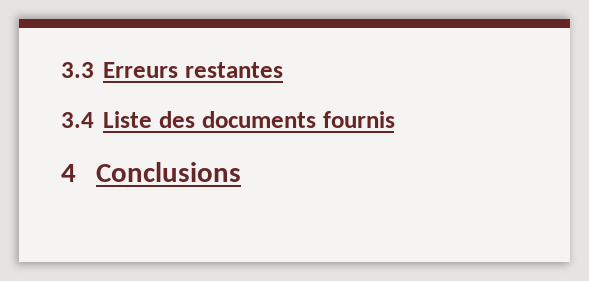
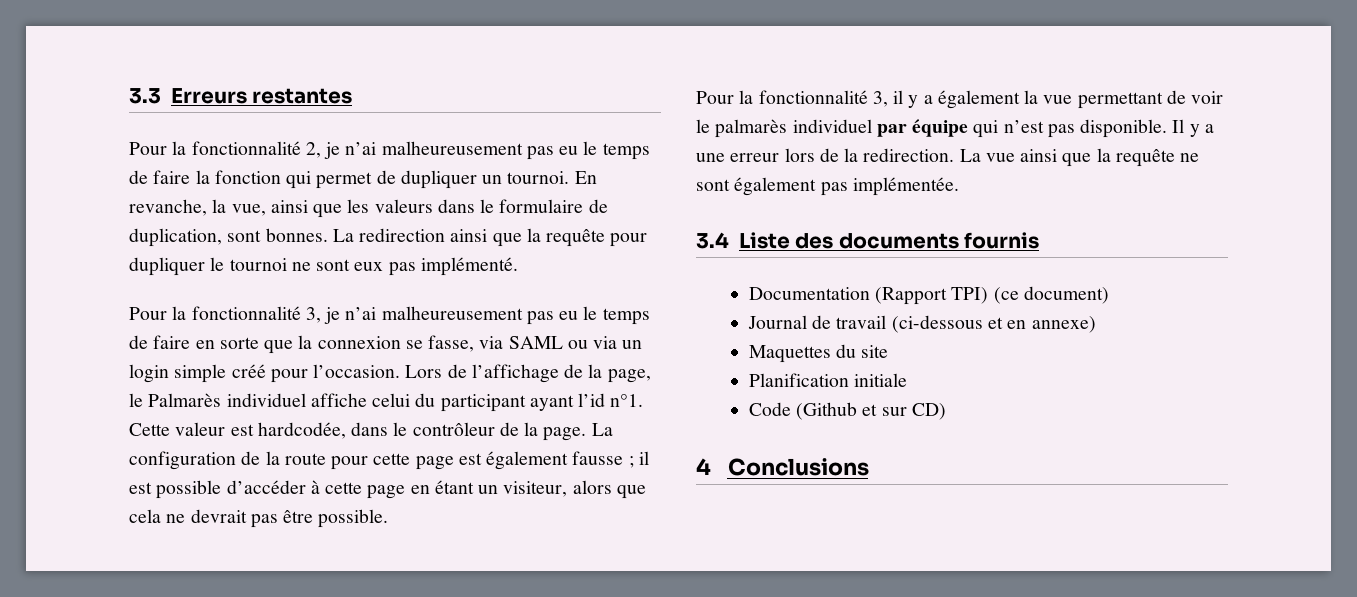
(283, 70) none -> [129,141,650,160] [129,170,597,189] [129,199,608,218] [129,228,648,247] [129,257,518,276] [129,306,650,325] [129,335,643,354] [129,364,651,383] [129,393,644,412] [129,422,613,441] [129,451,649,470] [129,480,646,499] [129,509,389,528] [696,90,1224,109] [696,119,1214,138] [696,148,1200,167] [696,177,959,196] // Pour la fonctionnalité 2, je n’ai malheureusement pas eu le temps de faire la fonction qui permet de dupliquer un tournoi. En revanche, la vue, ainsi que les valeurs dans le formulaire de duplication, sont bonnes. La redirection ainsi que la requête pour dupliquer le tournoi ne sont eux pas implémenté. // Pour la fonctionnalité 3, je n’ai malheureusement pas eu le temps de faire en sorte que la connexion se fasse, via SAML ou via un login simple créé pour l’occasion. Lors de l’affichage de la page, le Palmarès individuel affiche celui du participant ayant l’id n°1. Cette valeur est hardcodée, dans le contrôleur de la page. La configuration de la route pour cette page est également fausse ; il est possible d’accéder à cette page en étant un visiteur, alors que cela ne devrait pas être possible. // Pour la fonctionnalité 3, il y a également la vue permettant de voir le palmarès individuel par équipe qui n’est pas disponible. Il y a une erreur lors de la redirection. La vue ainsi que la requête ne sont également pas implémentée.
(395, 119) none -> [748,286,1110,305] [747,315,1096,333] [748,344,889,363] [748,373,908,387] [748,402,947,420] // Documentation (Rapport TPI) (ce document) // Journal de travail (ci-dessous et en annexe) // Maquettes du site // Planification initiale // Code (Github et sur CD)

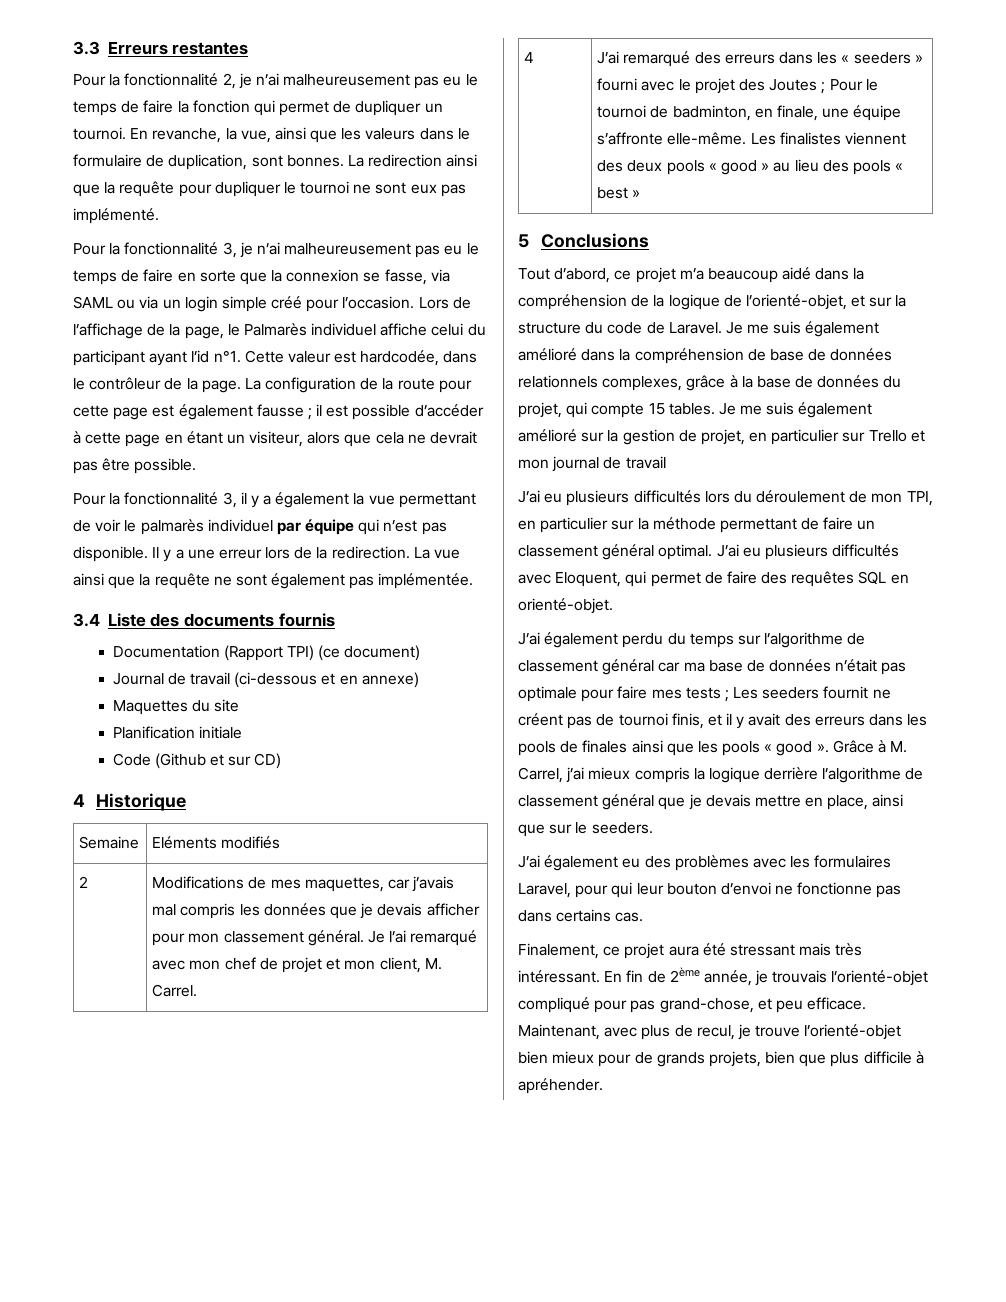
[727,458,869,476] Conclusions -> [95,793,186,811] [79,836,140,849] [152,836,281,849] [79,876,89,888] [152,876,455,892] [152,903,480,919] [152,930,478,946] [152,957,442,973] [152,984,198,997] [524,52,535,63] [597,51,923,67] [597,78,878,94] [597,105,902,121] [597,132,906,145] [597,159,904,175] [597,187,641,199] [518,233,649,248] [518,267,865,283] [518,294,907,310] [518,321,880,337] [518,348,893,364] [518,375,902,391] [518,402,873,418] [518,429,925,445] [518,456,666,472] [518,490,933,506] [518,517,876,533] [518,544,900,560] [518,571,909,587] [518,598,613,614] [518,632,866,648] [518,659,907,675] [518,686,891,702] [518,713,928,729] [518,740,908,756] [518,767,924,783] [518,794,904,810] [518,822,653,837] [518,855,892,871] [518,882,902,898] [518,909,644,922] [518,943,863,959] [518,967,929,986] [518,997,867,1013] [518,1024,902,1040] [518,1051,924,1067] [518,1078,603,1094] Historique // Semaine | Eléments modifiés // 2 | Modifications de mes maquettes, car j’avais mal compris les données que je devais afficher pour mon classement général. Je l’ai remarqué avec mon chef de projet et mon client, M. Carrel. // 4 | J’ai remarqué des erreurs dans les « seeders » fourni avec le projet des Joutes ; Pour le tournoi de badminton, en finale, une équipe s’affronte elle-même. Les finalistes viennent des deux pools « good » au lieu des pools « best » // 5 Conclusions // Tout d’abord, ce projet m’a beaucoup aidé dans la compréhension de la logique de l’orienté-objet, et sur la structure du code de Laravel. Je me suis également amélioré dans la compréhension de base de données relationnels complexes, grâce à la base de données du projet, qui compte 15 tables. Je me suis également amélioré sur la gestion de projet, en particulier sur Trello et mon journal de travail // J’ai eu plusieurs difficultés lors du déroulement de mon TPI, en particulier sur la méthode permettant de faire un classement général optimal. J’ai eu plusieurs difficultés avec Eloquent, qui permet de faire des requêtes SQL en orienté-objet. // J’ai également perdu du temps sur l’algorithme de classement général car ma base de données n’était pas optimale pour faire mes tests ; Les seeders fournit ne créent pas de tournoi finis, et il y avait des erreurs dans les pools de finales ainsi que les pools « good ». Grâce à M. Carrel, j’ai mieux compris la logique derrière l’algorithme de classement général que je devais mettre en place, ainsi que sur le seeders. // J’ai également eu des problèmes avec les formulaires Laravel, pour qui leur bouton d’envoi ne fonctionne pas dans certains cas. // Finalement, ce projet aura été stressant mais très intéressant. En fin de 2ème année, je trouvais l’orienté-objet compliqué pour pas grand-chose, et peu efficace. Maintenant, avec plus de recul, je trouve l’orienté-objet bien mieux pour de grands projets, bien que plus difficile à apréhender.

